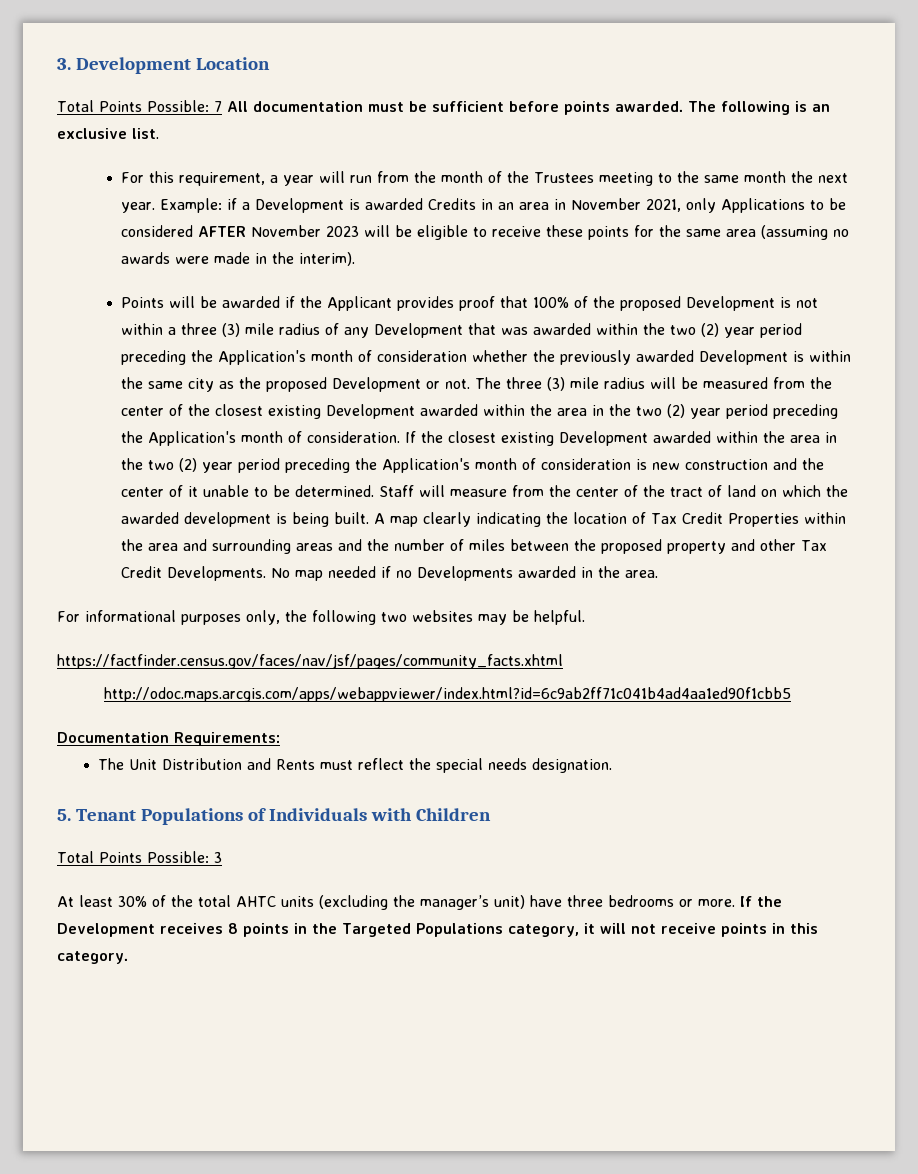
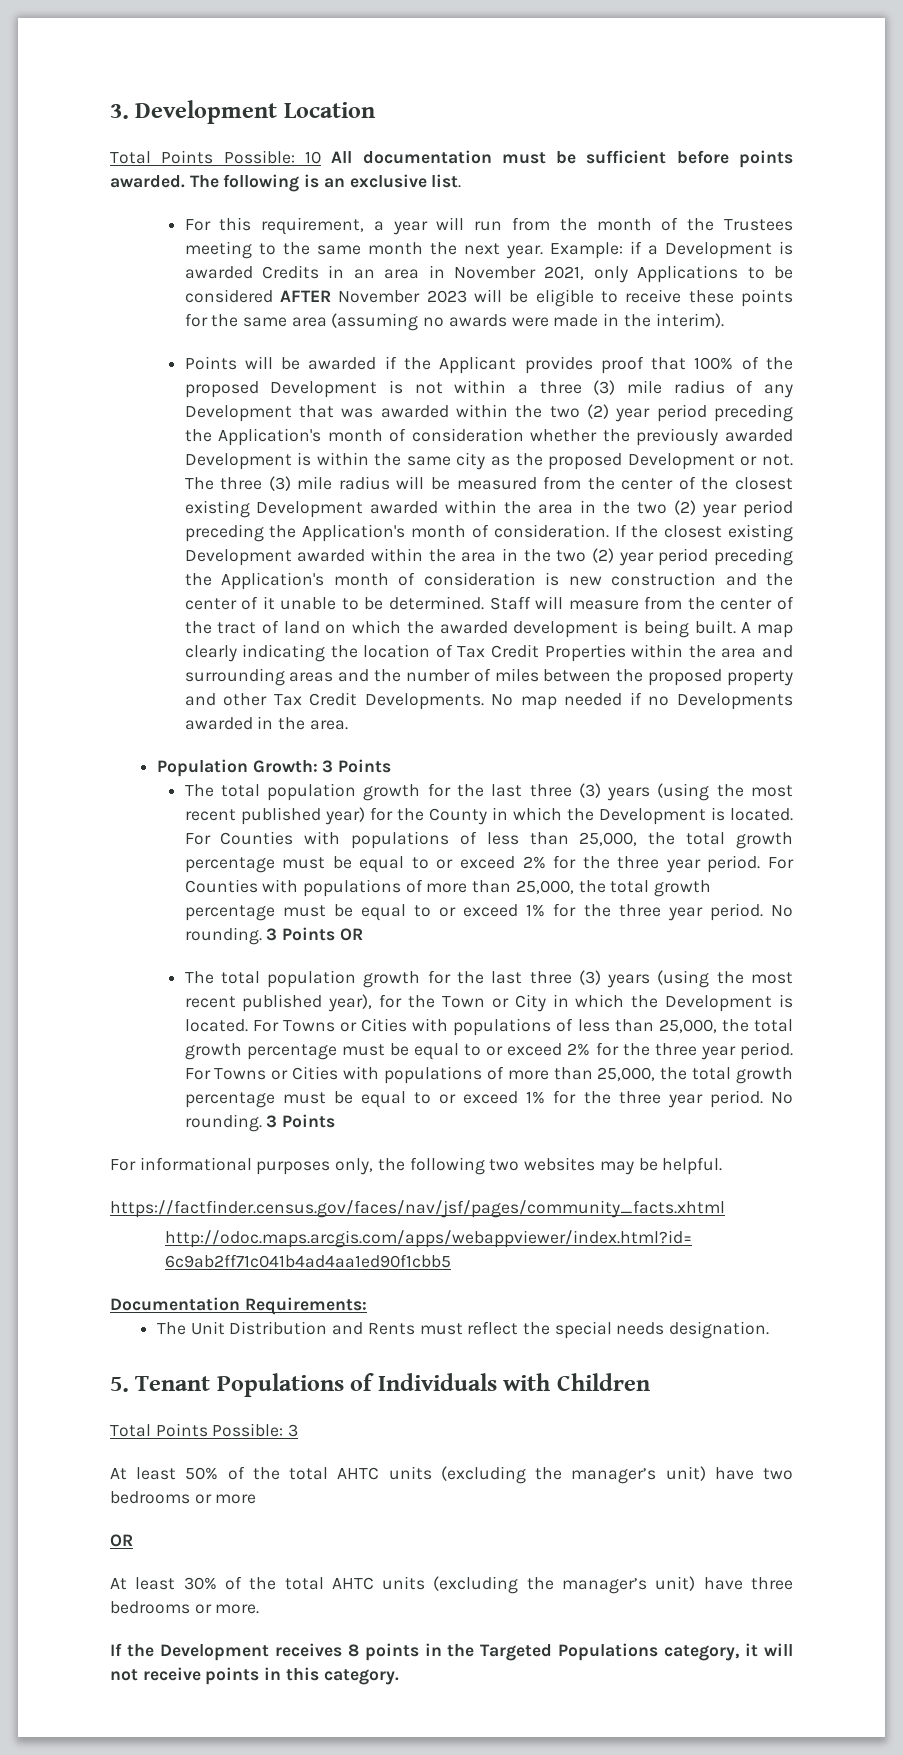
[213,101,222,112] 7 -> [304,151,321,164] 10
(659, 574) none -> [156,759,392,777] [184,783,793,801] [184,807,793,825] [184,831,794,849] [184,855,794,873] [184,879,712,897] [184,903,794,921] [184,927,363,945] [184,970,793,988] [184,994,793,1012] [184,1018,793,1036] [184,1042,793,1060] [184,1066,793,1084] [184,1090,794,1108] [184,1114,335,1132] // Population Growth: 3 Points // The total population growth for the last three (3) years (using the most recent published year) for the County in which the Development is located. For Counties with populations of less than 25,000, the total growth percentage must be equal to or exceed 2% for the three year period. For Counties with populations of more than 25,000, the total growth percentage must be equal to or exceed 1% for the three year period. No rounding. 3 Points OR // The total population growth for the last three (3) years (using the most recent published year), for the Town or City in which the Development is located. For Towns or Cities with populations of less than 25,000, the total growth percentage must be equal to or exceed 2% for the three year period. For Towns or Cities with populations of more than 25,000, the total growth percentage must be equal to or exceed 1% for the three year period. No rounding. 3 Points
(222, 857) none -> [110,1466,794,1484] [110,1491,257,1504] [110,1534,133,1547] // At least 50% of the total AHTC units (excluding the manager’s unit) have two bedrooms or more // OR
(735, 903) none -> (260, 1609) //

